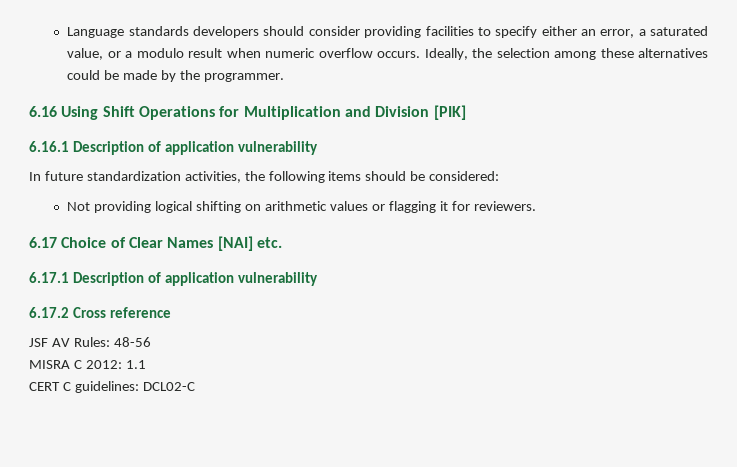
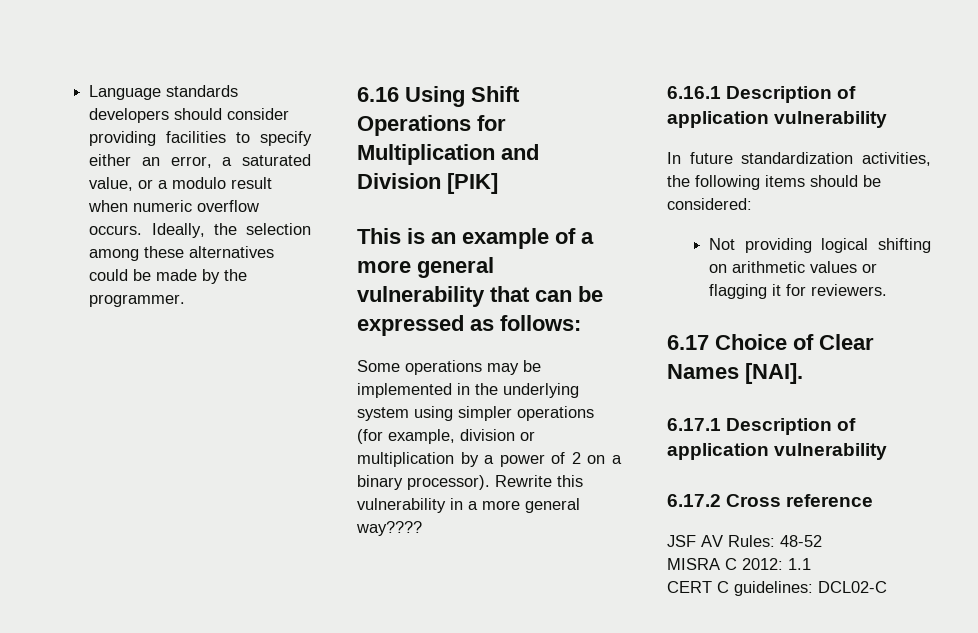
(466, 112) none -> [357,228,594,249] [357,257,494,278] [357,286,603,307] [357,315,581,336] [357,360,541,375] [357,383,579,398] [357,406,594,421] [357,429,535,444] [357,452,622,467] [357,475,583,490] [357,498,580,513] [356,521,422,536] // This is an example of a more general vulnerability that can be expressed as follows: // Some operations may be implemented in the underlying system using simpler operations (for example, division or multiplication by a power of 2 on a binary processor). Rewrite this vulnerability in a more general way????
[217,236,282,251] [NAI] etc. -> [745,363,803,384] [NAI].
[113,337,151,347] 48-56 -> [780,535,822,547] 48-52

